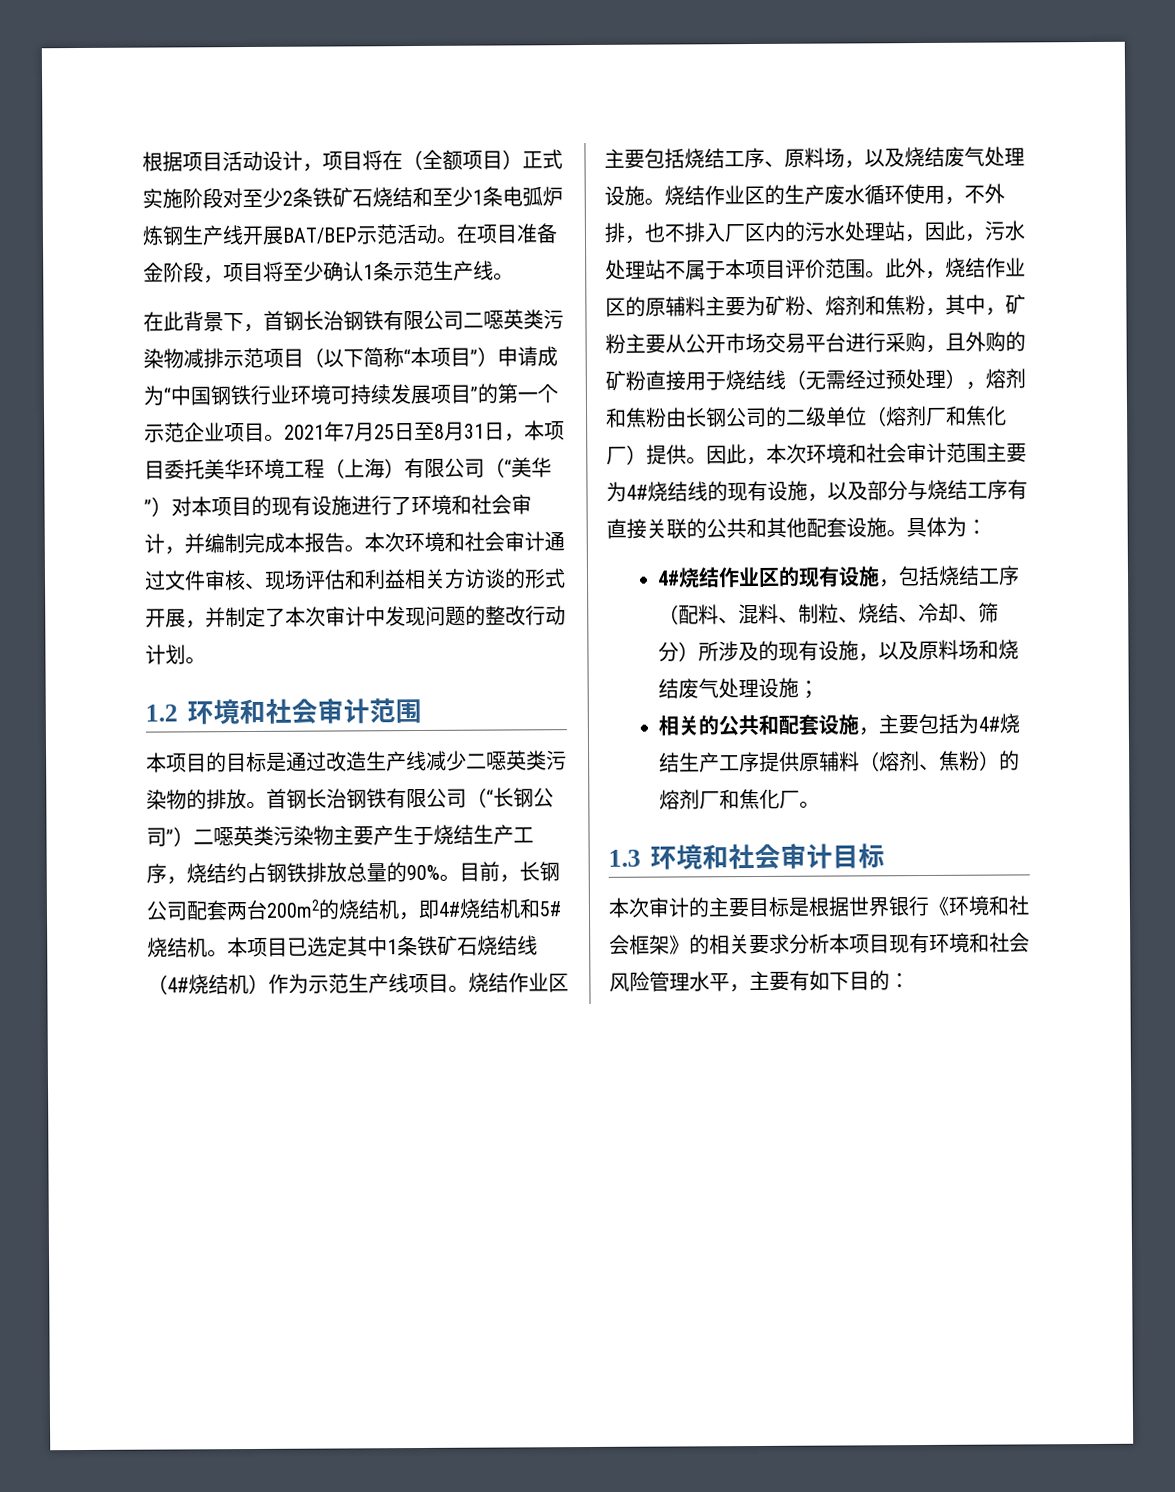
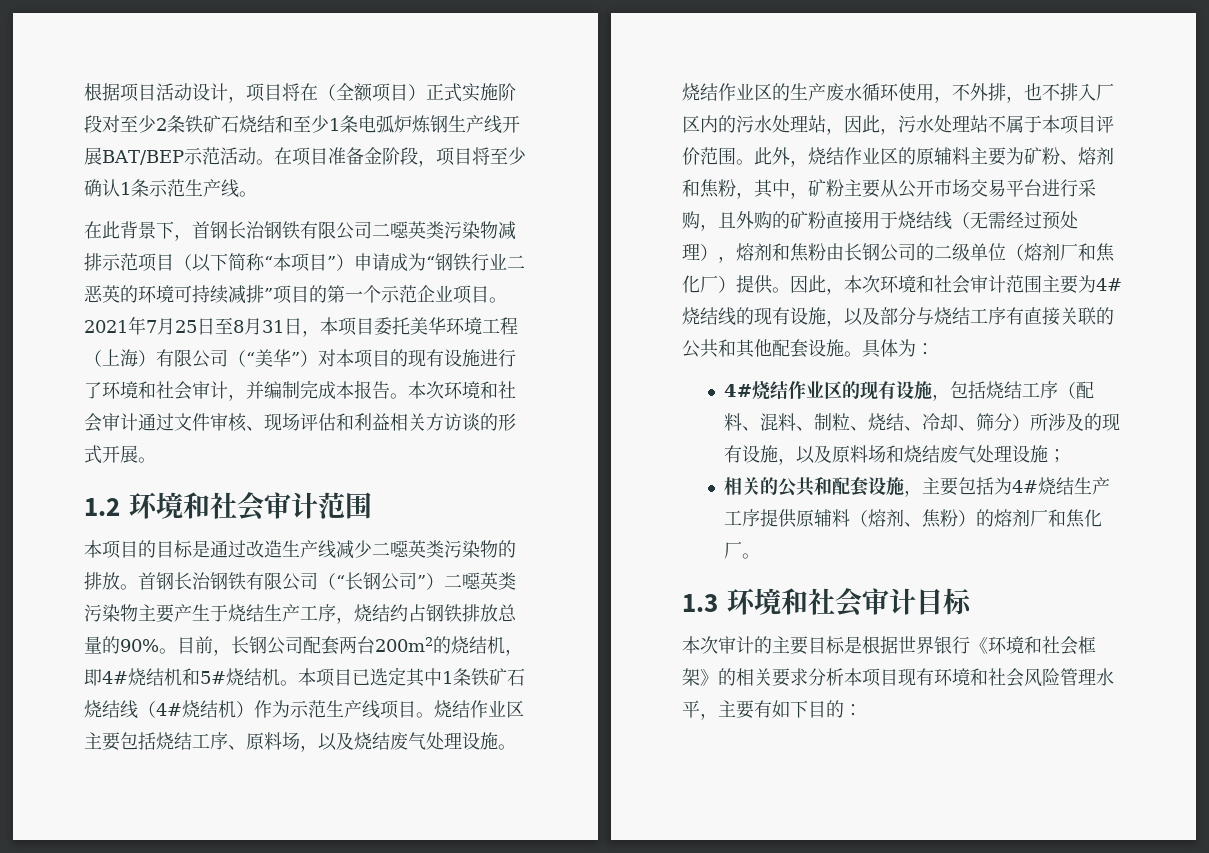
[170,385,211,406] 中国 -> (435, 262) none
(291, 394) none -> [507,255,525,269] [84,285,138,303] 二恶英的
[390,384,478,405] 发展项目” -> [228,285,309,304] 减排”项目
[185,605,566,629] [145,644,186,665] ，并制定了本次审计中发现问题的整改行动计划 -> (138, 454) none

